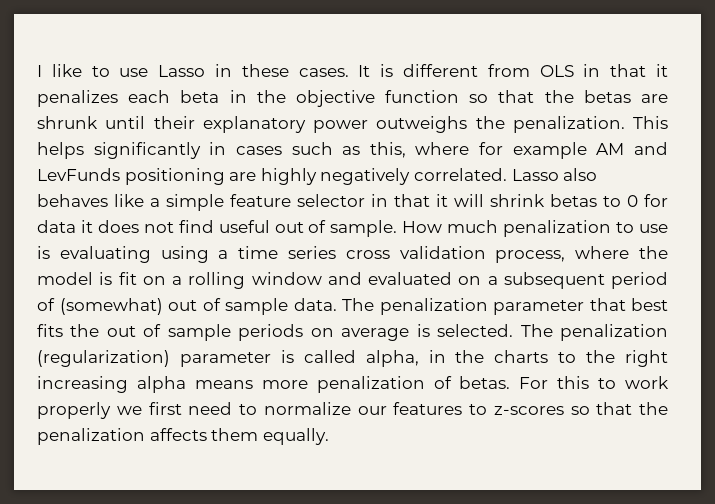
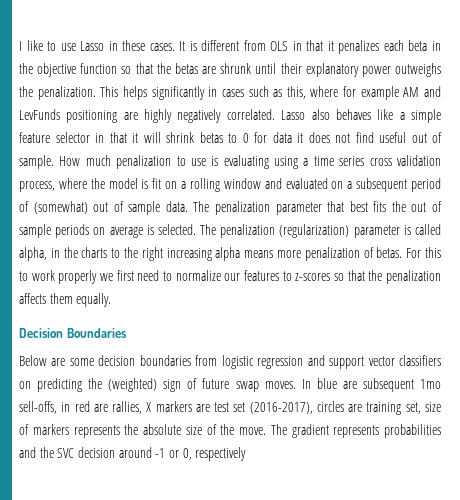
(329, 436) none -> [19,328,127,338] [19,355,441,369] [19,378,441,392] [19,401,441,415] [19,424,441,438] [19,447,247,461] // Decision Boundaries // Below are some decision boundaries from logistic regression and support vector classifiers on predicting the (weighted) sign of future swap moves. In blue are subsequent 1mo sell-offs, in red are rallies, X markers are test set (2016-2017), circles are training set, size of markers represents the absolute size of the move. The gradient represents probabilities and the SVC decision around -1 or 0, respectively

